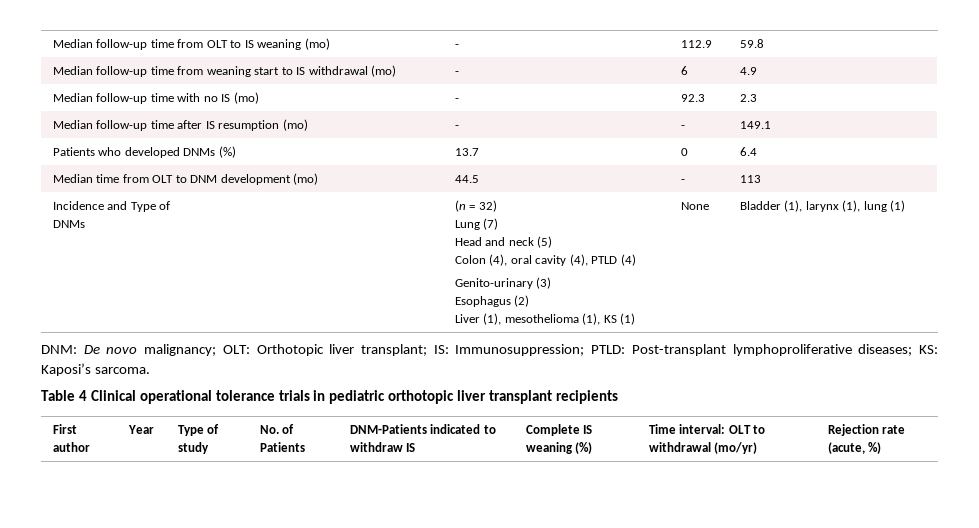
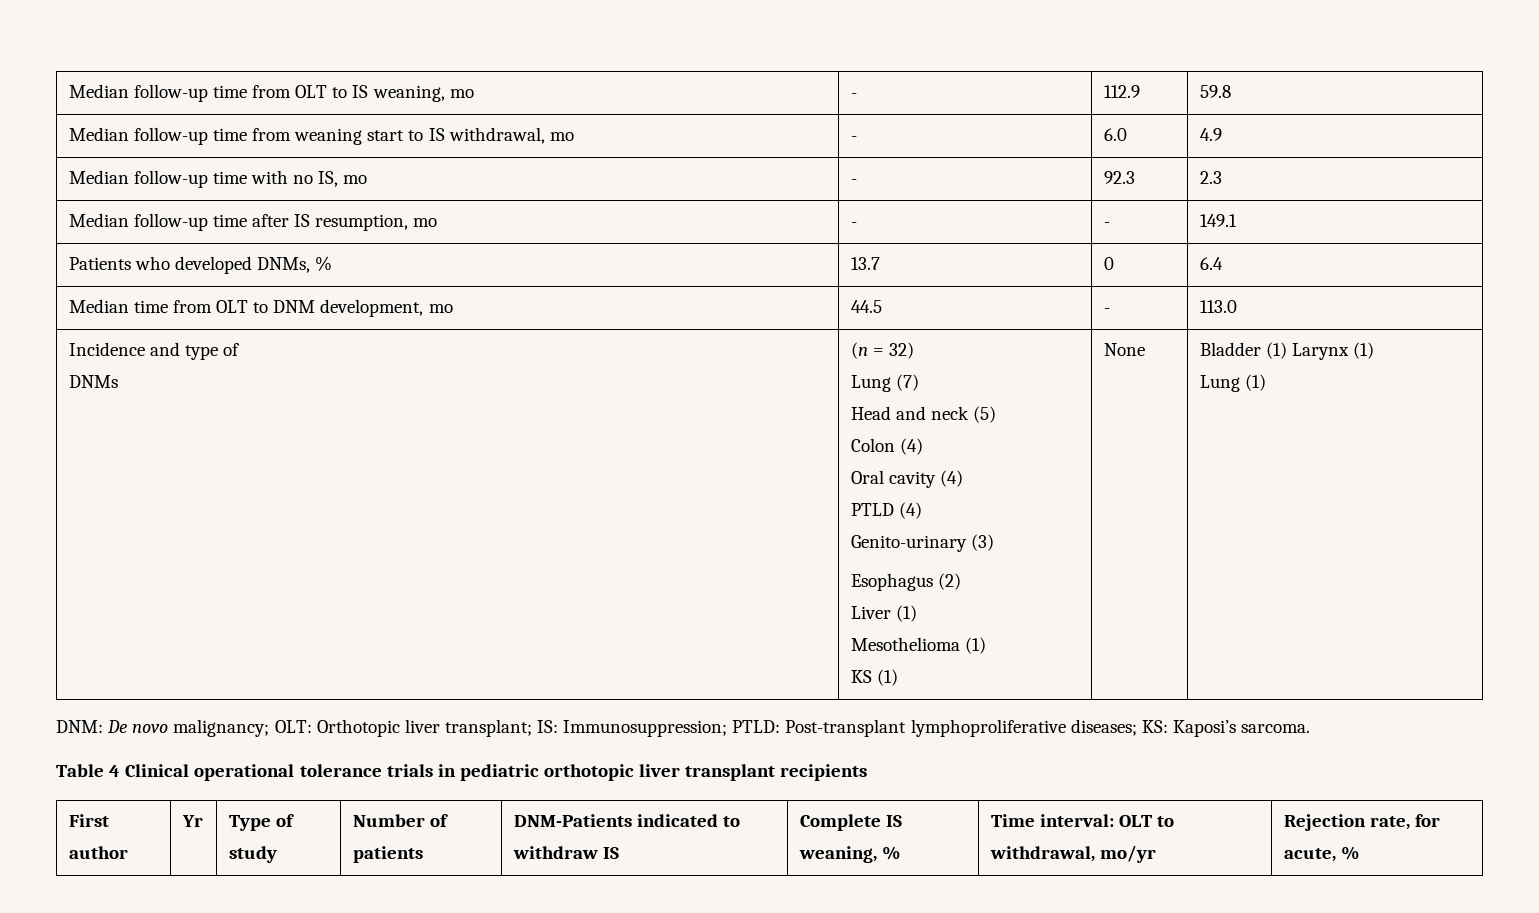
[257,38,330,50] weaning (mo) -> [372,85,474,102] weaning, mo
[308,65,397,77] [454,71,459,75] [680,66,688,75] withdrawal (mo) | - | 6 -> [448,127,574,144] [850,136,857,141] [1103,128,1127,141] withdrawal, mo | - | 6.0
[221,92,259,104] IS (mo) -> [318,171,368,187] IS, mo
[218,119,308,131] resumption (mo) -> [315,214,438,231] resumption, mo
[183,146,236,158] DNMs (%) -> [256,256,333,273] DNMs, %
[220,173,319,185] development (mo) -> [320,299,453,317] development, mo
[739,175,761,183] 113 -> [1199,300,1237,313] 113.0
[130,202,156,212] Type -> [184,345,218,360] type
[489,254,588,266] (4), oral cavity (4), -> [899,438,923,455] [850,470,963,488] (4) // Oral cavity (4) //
[483,313,601,325] (1), mesothelioma (1), -> [895,605,917,622] [850,637,986,654] (1) // Mesothelioma (1) //
[784,200,887,212] (1), larynx (1), lung -> [1265,342,1374,360] [1199,375,1240,392] (1) Larynx (1) // Lung
[127,425,154,434] Year -> [181,815,203,827] Yr
[259,424,295,434] [259,442,305,452] No. of Patients -> [352,814,448,827] [352,846,423,863] Number of patients
[525,442,593,454] weaning (%) -> [798,846,901,863] weaning, %
[648,442,758,454] withdrawal (mo/yr) -> [989,845,1156,863] withdrawal, mo/yr
[882,425,906,434] [827,442,882,454] rate (acute, %) -> [1369,814,1440,830] [1283,846,1360,862] rate, for acute, %

